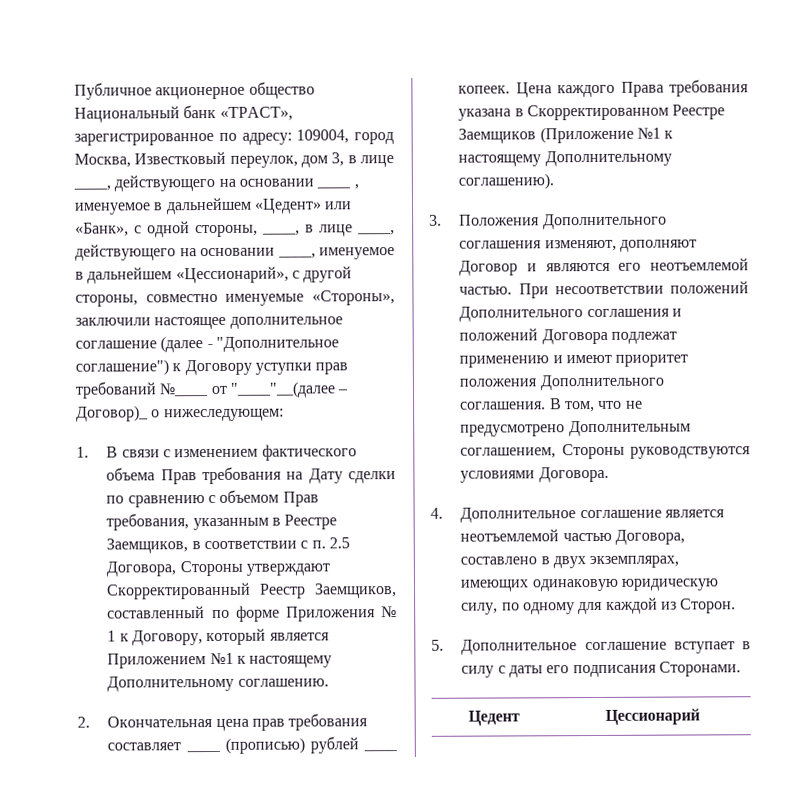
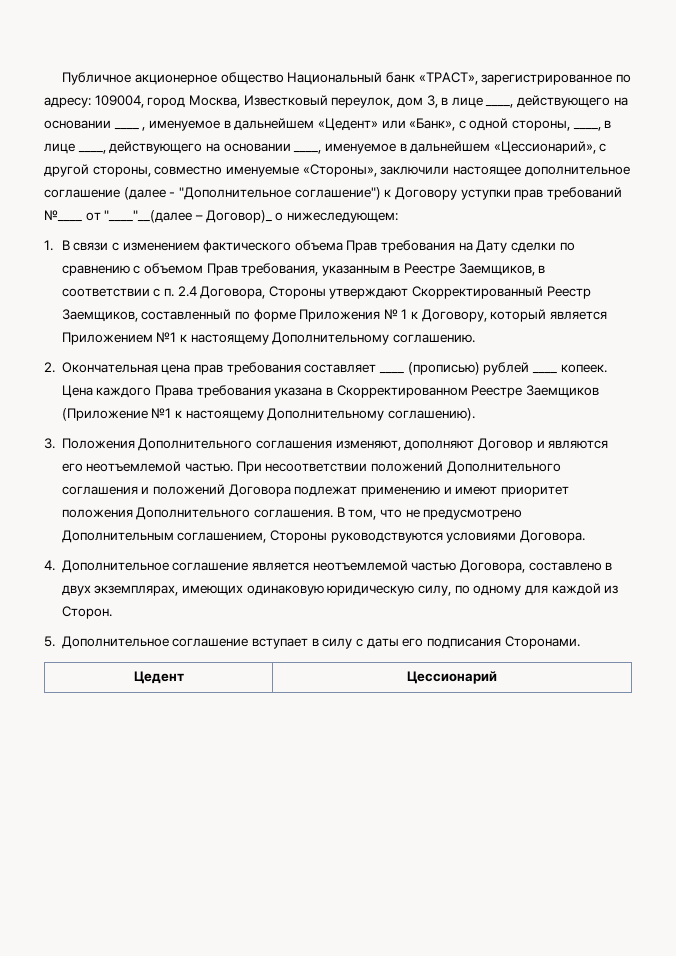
[329,537,351,549] 2.5 -> [177,286,197,297] 2.4

